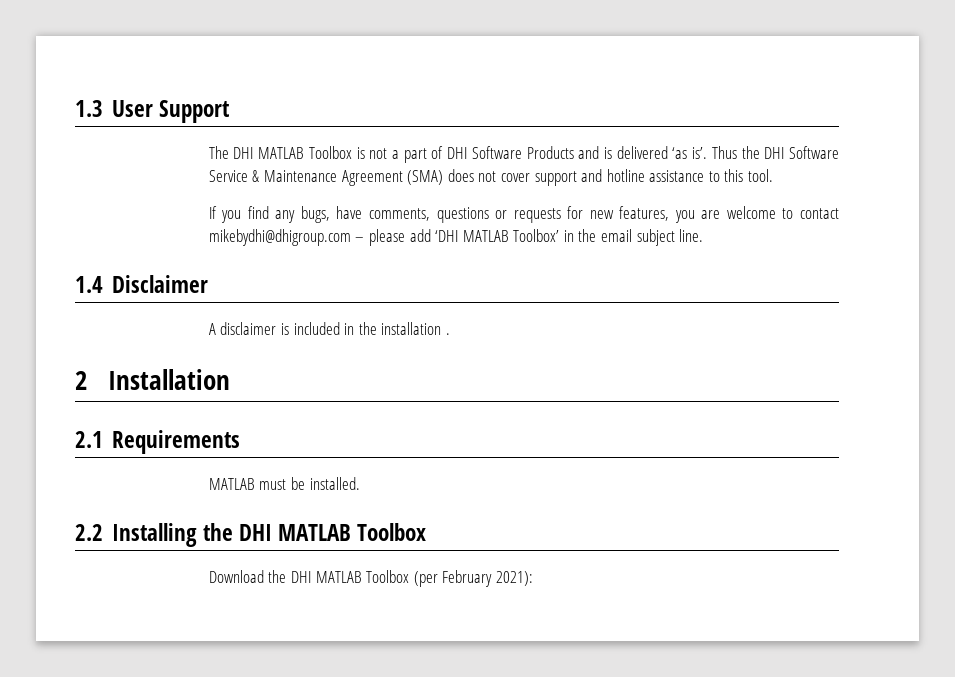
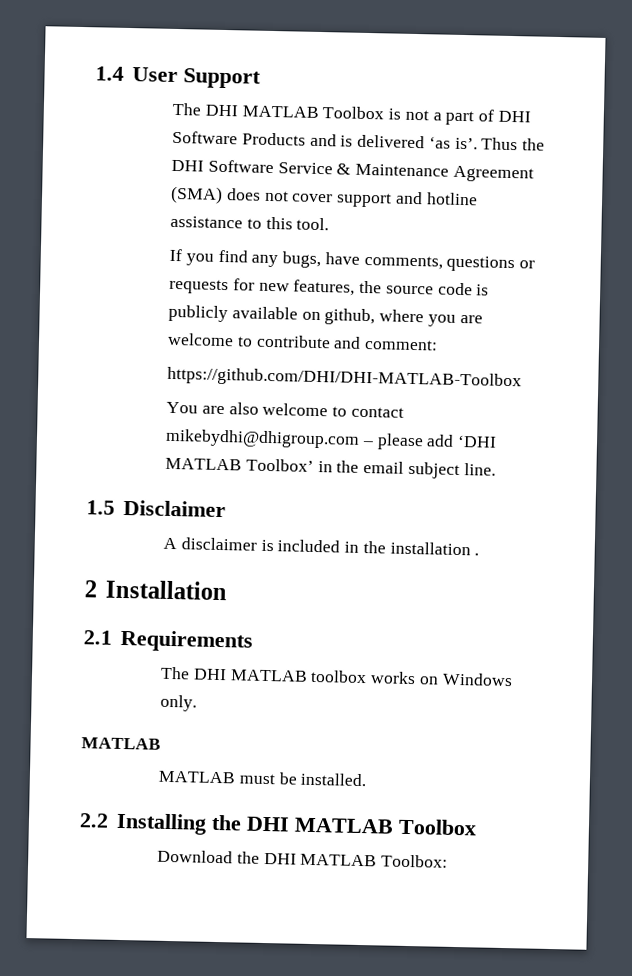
[75,100,103,117] 1.3 -> [95,66,124,81] 1.4
[674,210,721,223] you are -> [359,280,490,296] [168,304,483,327] [167,332,439,351] [167,366,523,391] [166,401,259,415] the source code is publicly available on github, where you are welcome to contribute and comment: // https://github.com/DHI/DHI-MATLAB-Toolbox // You are also
[75,276,103,293] 1.4 -> [86,500,115,515] 1.5
(240, 442) none -> [160,666,513,687] [160,694,198,712] [81,737,161,750] // The DHI MATLAB toolbox works on Windows only. // MATLAB
[366,570,533,587] Toolbox (per February 2021): -> [381,854,449,868] Toolbox:

